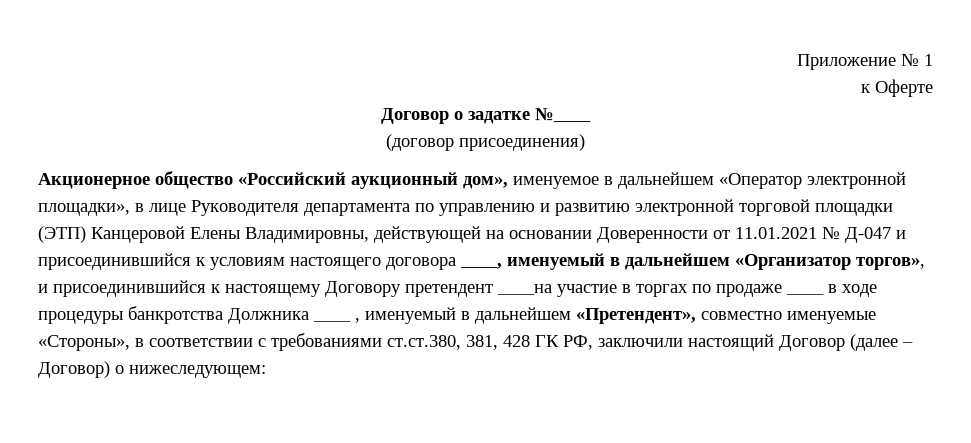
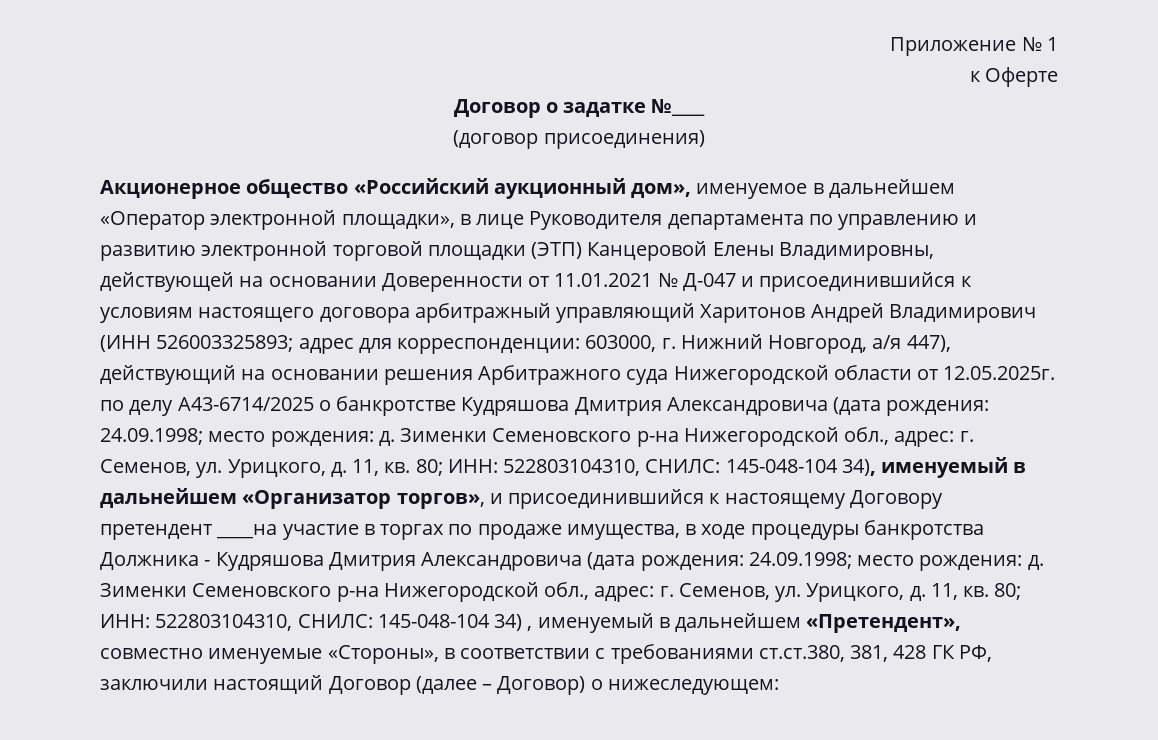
[460,263,502,269] ____, -> [414,303,1036,323] [100,334,951,354] [100,365,1056,385] [100,396,990,416] [100,427,974,447] [100,459,876,478] арбитражный управляющий Харитонов Андрей Владимирович (ИНН 526003325893; адрес для корреспонденции: 603000, г. Нижний Новгород, а/я 447), действующий на основании решения Арбитражного суда Нижегородской области от 12.05.2025г. по делу А43-6714/2025 о банкротстве Кудряшова Дмитрия Александровича (дата рождения: 24.09.1998; место рождения: д. Зименки Семеновского р-на Нижегородской обл., адрес: г. Семенов, ул. Урицкого, д. 11, кв. 80; ИНН: 522803104310, СНИЛС: 145-048-104 34),
[786,293,824,295] ____ -> [566,524,680,540] имущества,
[313,320,351,322] ____ -> [204,552,1044,571] [100,582,1022,602] [100,614,523,631] - Кудряшова Дмитрия Александровича (дата рождения: 24.09.1998; место рождения: д. Зименки Семеновского р-на Нижегородской обл., адрес: г. Семенов, ул. Урицкого, д. 11, кв. 80; ИНН: 522803104310, СНИЛС: 145-048-104 34)

